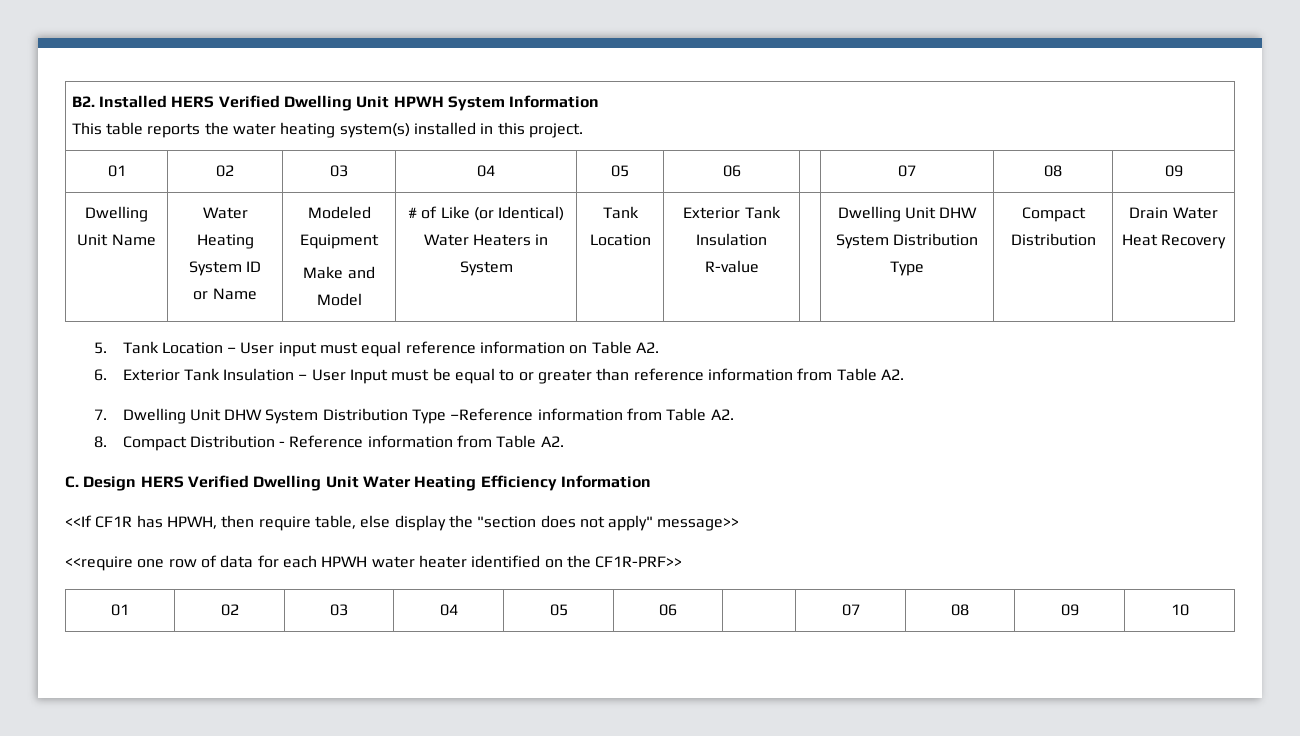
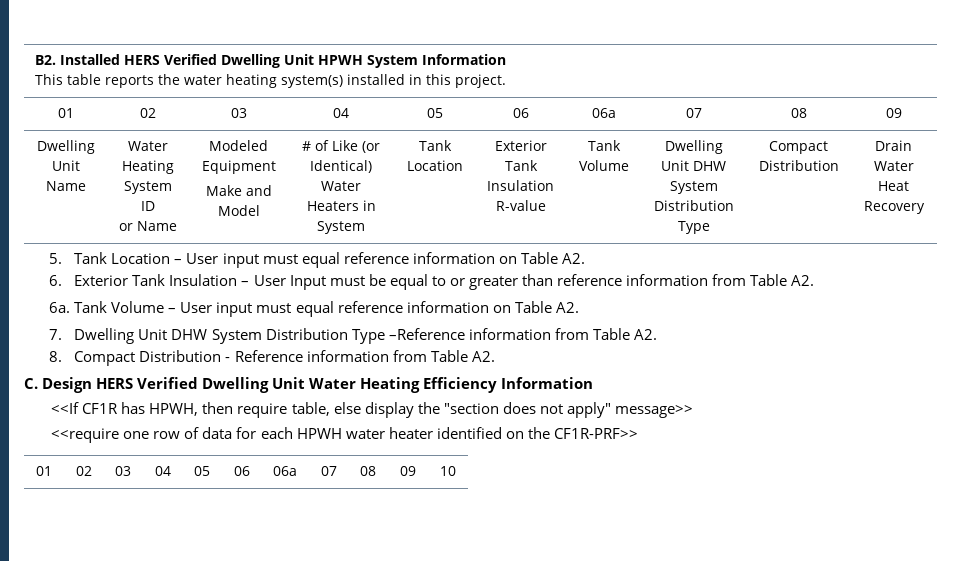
(741, 171) none -> [591,108,616,118] 06a
(759, 266) none -> [587,140,621,151] [578,160,629,171] Tank Volume
(904, 374) none -> [49,301,579,317] // 6a. Tank Volume – User input must equal reference information on Table A2.
(677, 610) none -> [273,466,297,476] 06a

